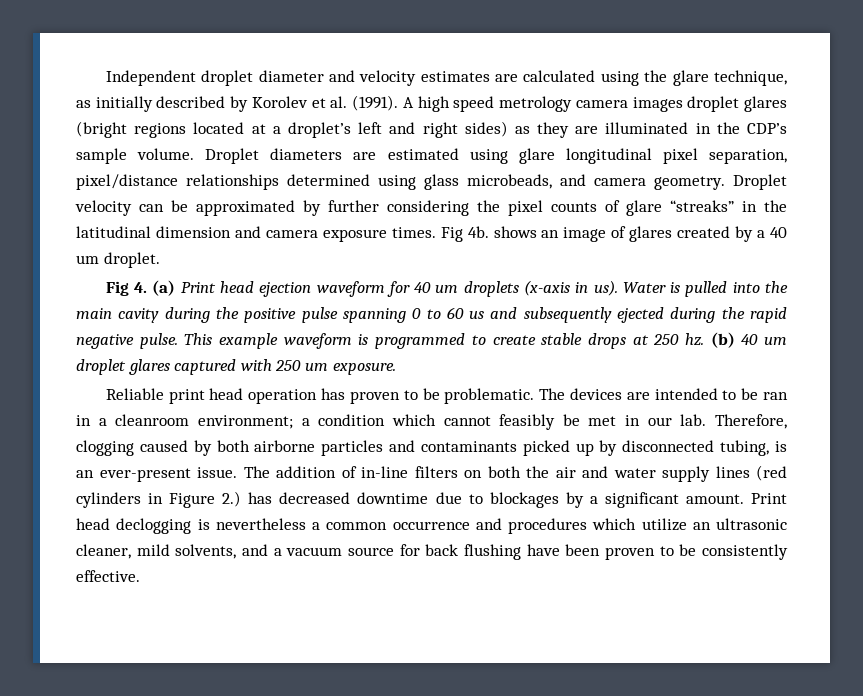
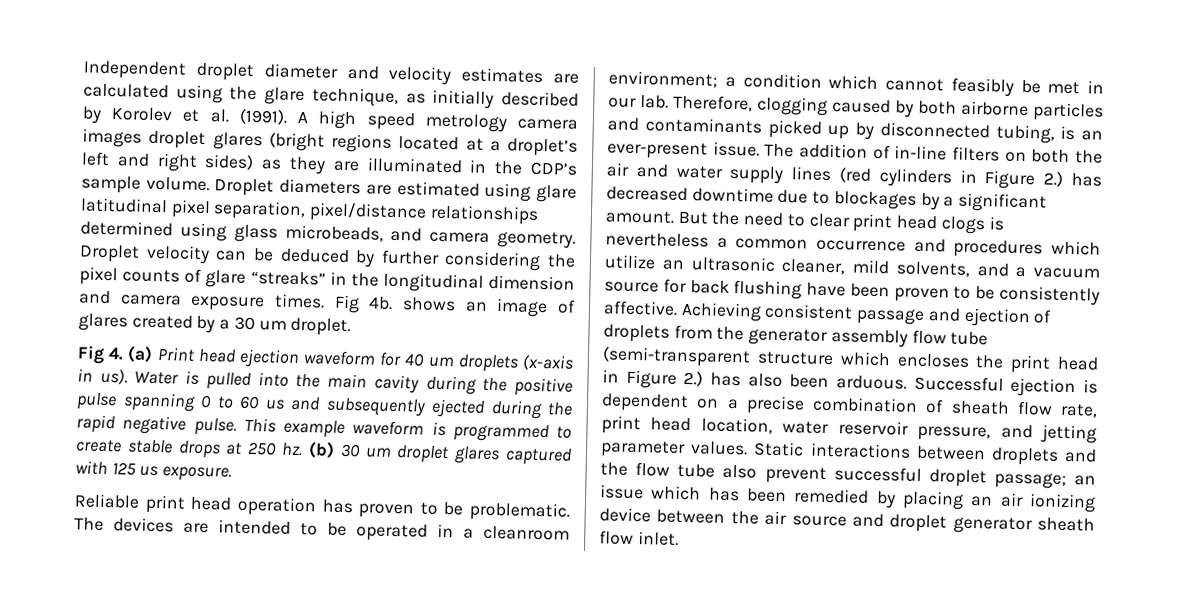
[565,148,652,164] longitudinal -> [80,197,168,214] latitudinal
[196,200,295,216] approximated -> [279,248,350,264] deduced
[76,226,151,238] latitudinal -> [382,272,484,293] longitudinal
[770,227,787,238] 40 -> [233,316,255,331] 30
[741,334,759,345] 40 -> [339,443,361,458] 30
[275,360,328,371] 250 um -> [111,462,159,477] 125 us
[762,392,788,400] ran -> [356,523,428,542] operated
[750,493,787,504] [76,518,192,534] Print head declogging -> [677,211,985,235] But the need to clear print head clogs
[76,570,140,582] effective. -> [603,300,1053,328] [603,324,989,348] [602,346,1099,374] [602,369,1098,398] [601,393,1098,418] [601,415,1097,444] [600,440,1097,466] [600,462,1096,489] [600,484,1096,513] [599,507,1095,535] [599,530,679,546] affective. Achieving consistent passage and ejection of droplets from the generator assembly flow tube (semi-transparent structure which encloses the print head in Figure 2.) has also been arduous. Successful ejection is dependent on a precise combination of sheath flow rate, print head location, water reservoir pressure, and jetting parameter values. Static interactions between droplets and the flow tube also prevent successful droplet passage; an issue which has been remedied by placing an air ionizing device between the air source and droplet generator sheath flow inlet.

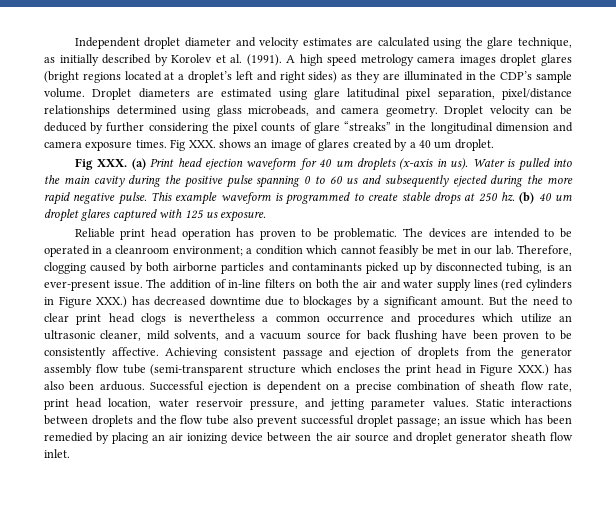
[368,296,394,310] 4b. -> [188,140,216,148] XXX.
[233,316,255,331] 30 -> [418,140,431,148] 40
[108,347,125,361] 4. -> [97,159,128,167] XXX.
(573, 409) none -> [546,177,573,184] more
[339,443,361,458] 30 -> [538,193,552,201] 40
[1043,171,1064,187] 2.) -> [96,296,127,308] XXX.)
[683,370,704,387] 2.) -> [518,364,550,376] XXX.)

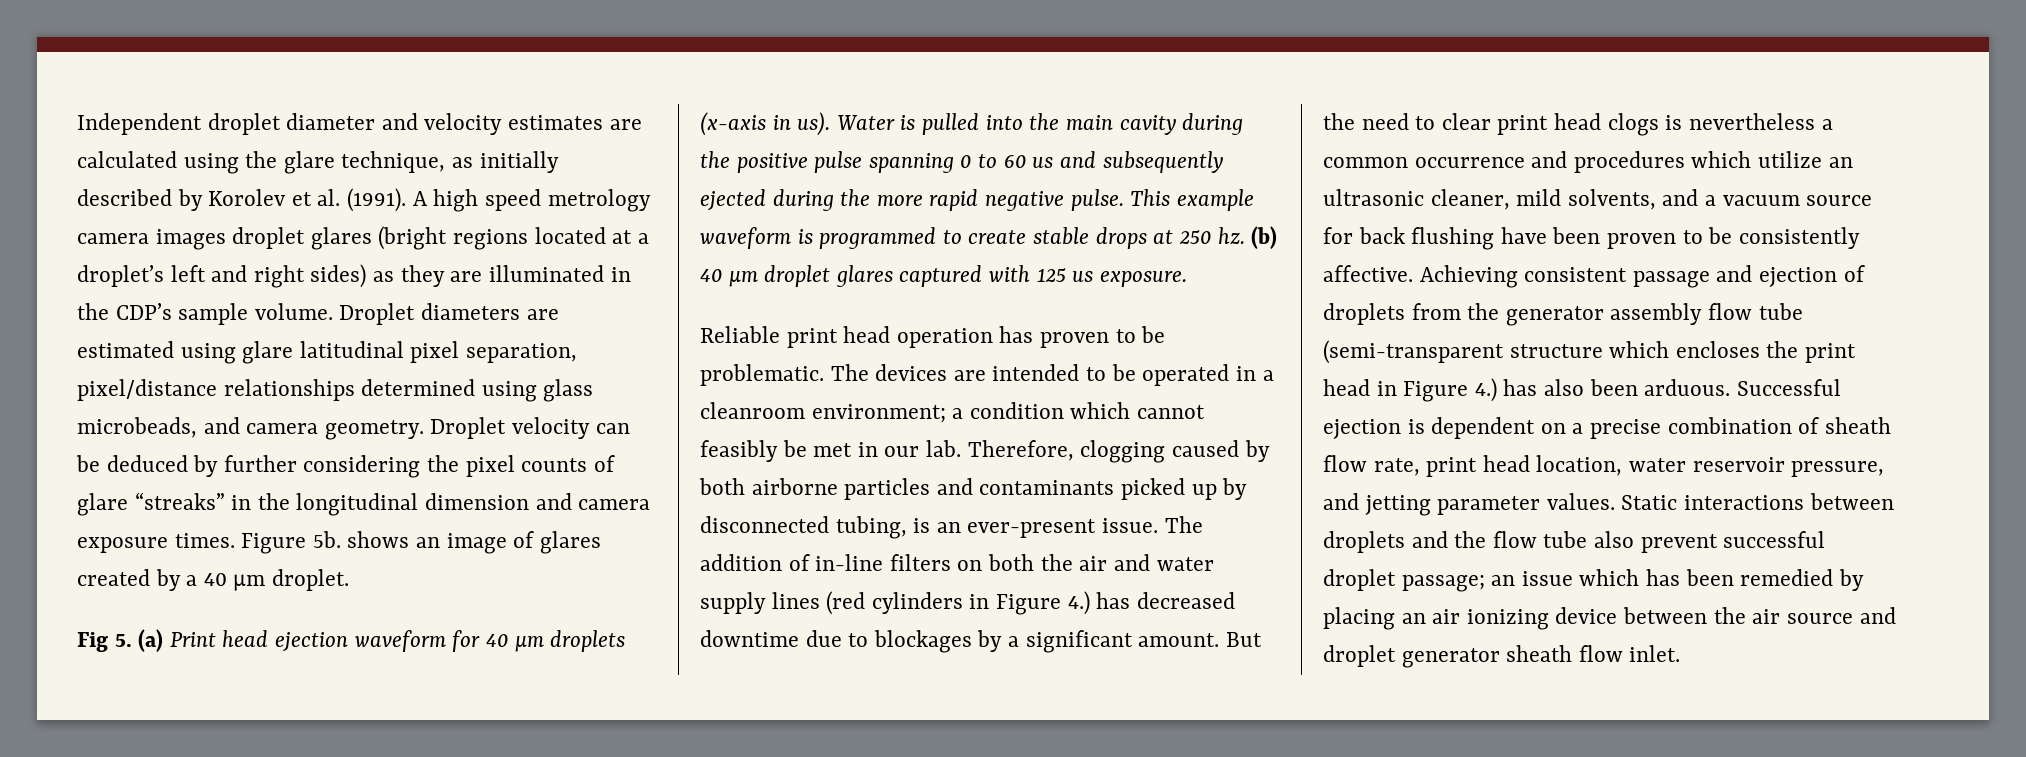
[170,139,216,151] Fig XXX. -> [241,531,341,554] Figure 5b.
[434,141,452,149] um -> [233,574,266,591] μm
[97,159,128,167] XXX. -> [114,634,132,647] 5.
[335,160,353,167] um -> [514,636,544,652] μm
[555,194,573,201] um -> [728,271,758,287] μm
[96,296,127,308] XXX.) -> [1067,591,1090,615] 4.)
[518,364,550,376] XXX.) -> [1474,378,1497,402] 4.)

